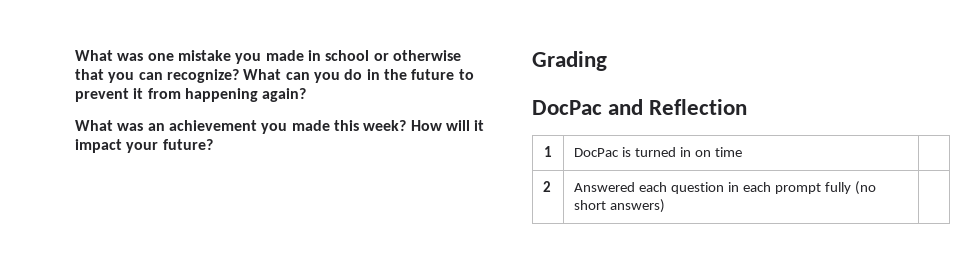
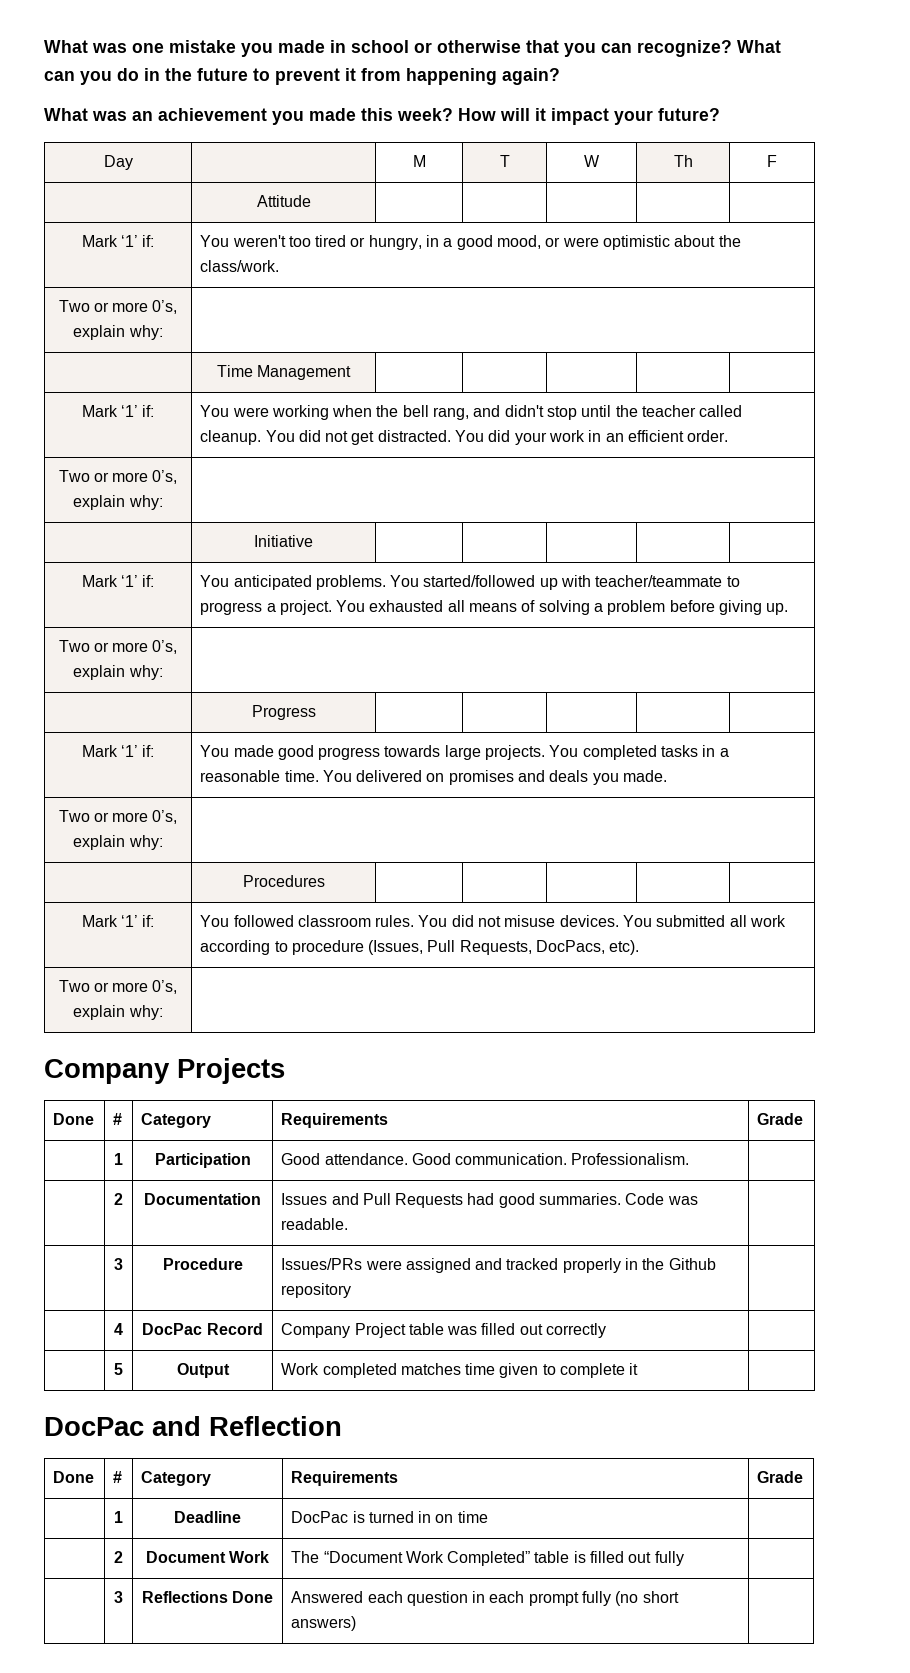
[532,51,607,71] [532,99,748,115] [544,146,552,157] // Grading // DocPac and Reflection // 1 -> [103,155,133,170] [412,155,426,167] [499,155,510,167] [584,155,600,167] [673,155,693,167] [767,155,777,167] [256,195,311,207] [81,235,155,247] [200,235,741,250] [200,260,280,272] [58,300,178,314] [73,325,163,340] [216,365,352,380] [81,405,155,417] [200,405,743,420] [200,430,729,445] [58,470,178,484] [73,495,163,510] [254,535,313,547] [81,575,155,587] [200,575,740,590] [200,600,789,615] [58,640,178,654] [73,665,163,680] [251,705,316,720] [81,745,155,757] [200,745,729,760] [200,770,668,785] [58,810,178,824] [73,835,163,850] [242,875,325,887] [81,915,155,927] [200,915,787,927] [200,940,640,955] [58,980,178,994] [73,1005,163,1020] [44,1058,285,1084] [53,1113,95,1125] [113,1113,123,1125] [141,1113,212,1128] [281,1113,389,1128] [757,1113,804,1125] [114,1153,123,1165] [154,1153,251,1168] [281,1153,690,1165] [114,1193,123,1205] [144,1193,261,1205] [281,1193,698,1208] [281,1218,349,1230] [114,1258,123,1270] [162,1258,243,1270] [281,1258,716,1273] [281,1283,352,1298] [114,1323,123,1335] [142,1323,263,1335] [281,1323,607,1338] [114,1363,123,1375] [176,1363,230,1378] [281,1363,639,1378] [44,1416,342,1436] [53,1471,95,1483] [113,1471,123,1483] [141,1471,212,1486] [291,1471,399,1486] [757,1471,804,1483] [114,1511,123,1523] [174,1511,241,1523] // Day | | M | T | W | Th | F // | Attitude | | | | | // Mark ‘1’ if: | You weren't too tired or hungry, in a good mood, or were optimistic about the class/work. // Two or more 0’s, explain why: | // | Time Management | | | | | // Mark ‘1’ if: | You were working when the bell rang, and didn't stop until the teacher called cleanup. You did not get distracted. You did your work in an efficient order. // Two or more 0’s, explain why: | // | Initiative | | | | | // Mark ‘1’ if: | You anticipated problems. You started/followed up with teacher/teammate to progress a project. You exhausted all means of solving a problem before giving up. // Two or more 0’s, explain why: | // | Progress | | | | | // Mark ‘1’ if: | You made good progress towards large projects. You completed tasks in a reasonable time. You delivered on promises and deals you made. // Two or more 0’s, explain why: | // | Procedures | | | | | // Mark ‘1’ if: | You followed classroom rules. You did not misuse devices. You submitted all work according to procedure (Issues, Pull Requests, DocPacs, etc). // Two or more 0’s, explain why: | // Company Projects // Done | # | Category | Requirements | Grade // | 1 | Participation | Good attendance. Good communication. Professionalism. | // | 2 | Documentation | Issues and Pull Requests had good summaries. Code was readable. | // | 3 | Procedure | Issues/PRs were assigned and tracked properly in the Github repository | // | 4 | DocPac Record | Company Project table was filled out correctly | // | 5 | Output | Work completed matches time given to complete it | // DocPac and Reflection // Done | # | Category | Requirements | Grade // | 1 | Deadline
[543,181,552,192] 2 -> [114,1551,123,1563] [145,1551,270,1563] [291,1551,684,1566] [114,1591,123,1603] [141,1591,274,1603] | 2 | Document Work | The “Document Work Completed” table is filled out fully | // | 3 | Reflections Done

